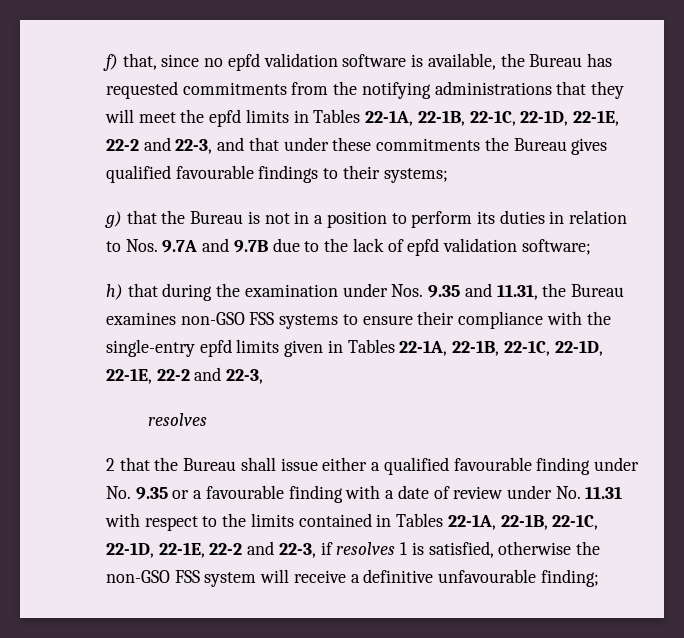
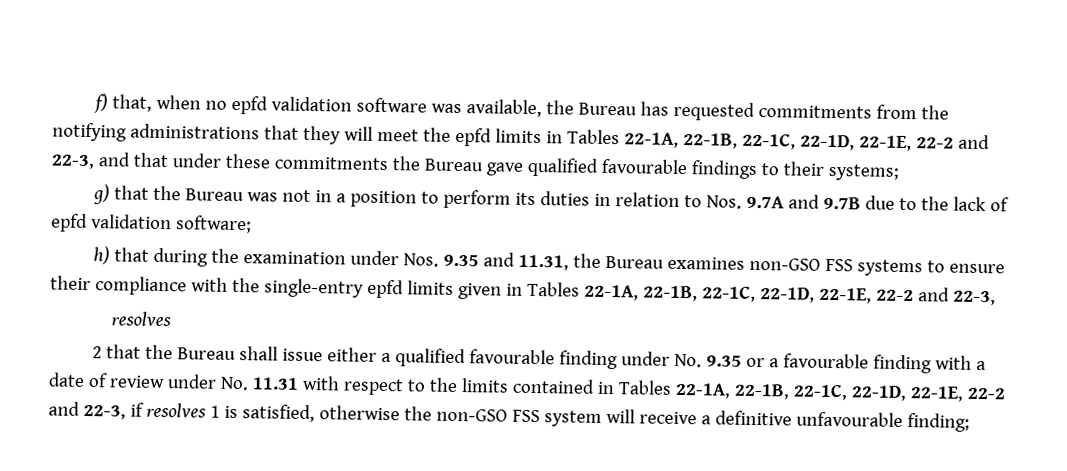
[161,54,200,67] since -> [156,94,202,110] when
[411,54,424,67] is -> [431,103,463,114] was
[571,138,608,155] gives -> [485,162,523,176] gave
[247,211,260,224] is -> [247,192,279,202] was

